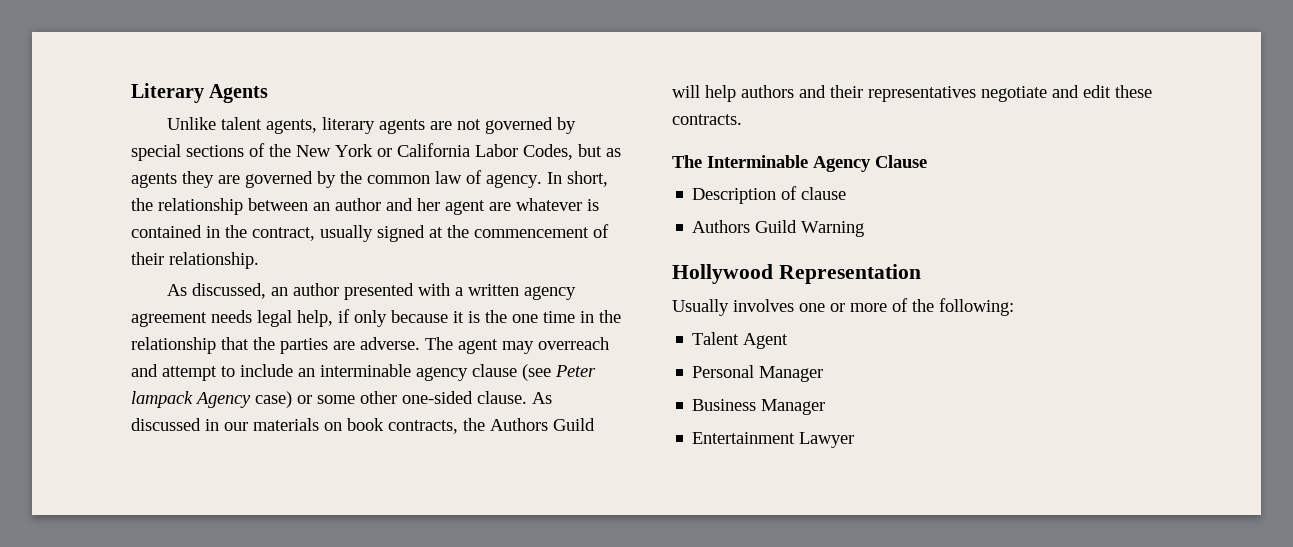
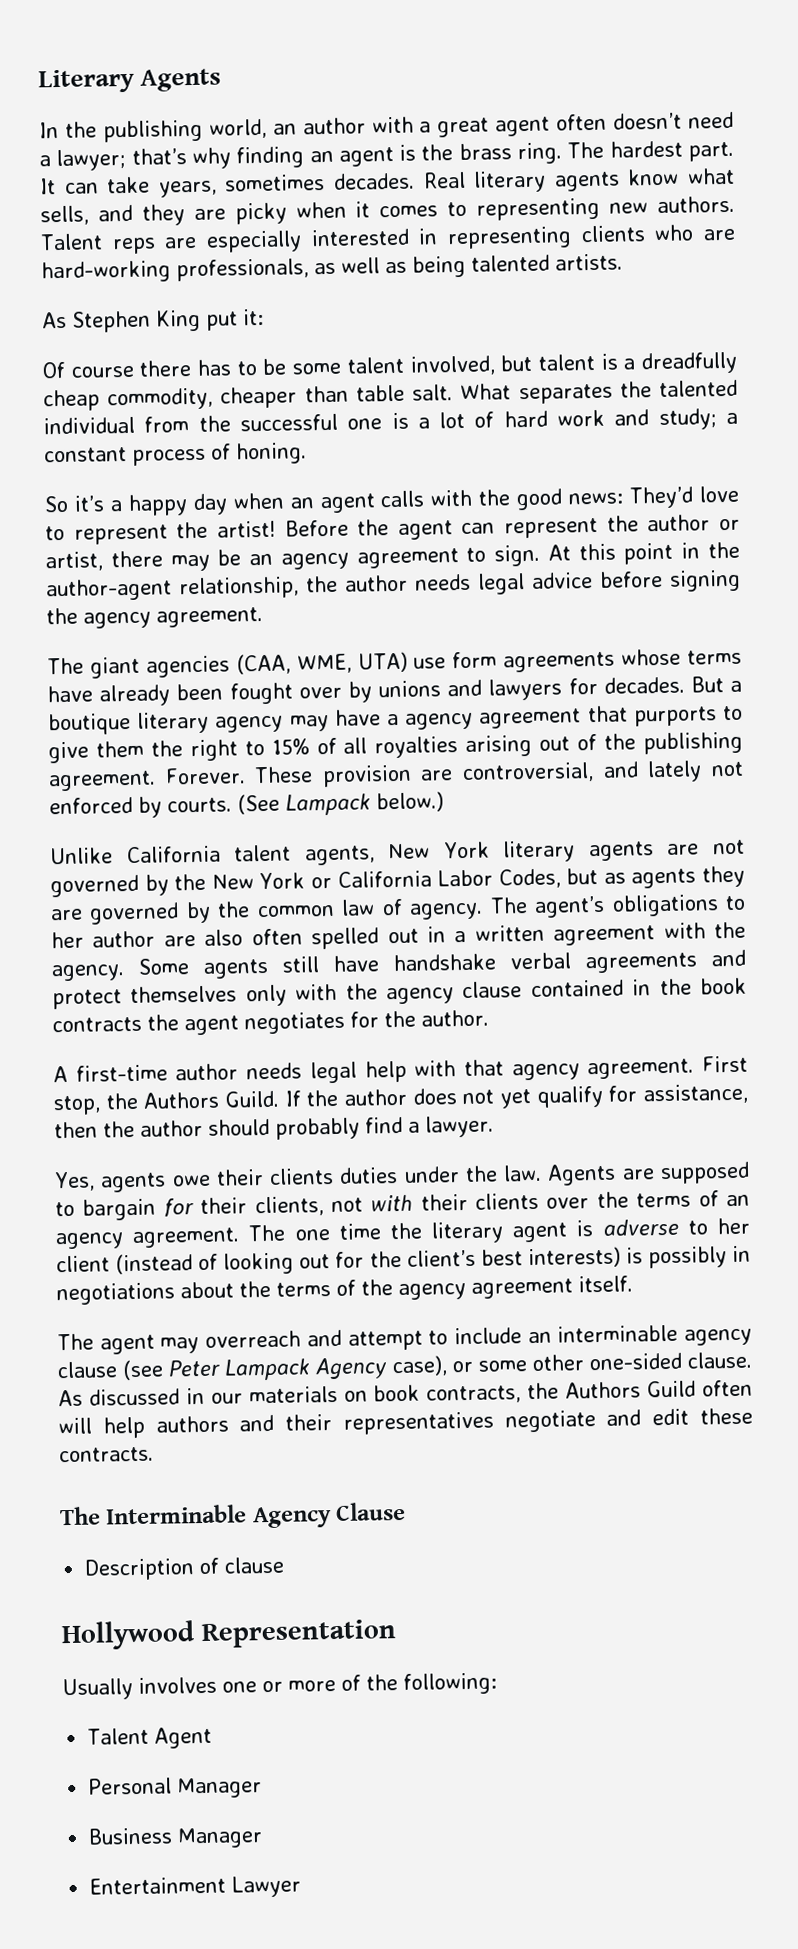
(269, 93) none -> [39,111,734,143] [39,140,734,172] [40,167,736,198] [40,195,735,226] [40,224,737,255] [41,253,623,284] [42,308,264,333] [42,351,738,379] [43,379,738,412] [43,408,738,435] [44,442,307,466] [44,485,740,517] [45,514,740,545] [45,541,740,572] [46,569,741,602] [46,607,263,629] [47,648,742,679] [47,676,742,707] [48,705,743,736] [48,731,743,764] [48,760,744,792] [49,791,444,818] // In the publishing world, an author with a great agent often doesn’t need a lawyer; that’s why finding an agent is the brass ring. The hardest part. It can take years, sometimes decades. Real literary agents know what sells, and they are picky when it comes to representing new authors. Talent reps are especially interested in representing clients who are hard-working professionals, as well as being talented artists. // As Stephen King put it: // Of course there has to be some talent involved, but talent is a dreadfully cheap commodity, cheaper than table salt. What separates the talented individual from the successful one is a lot of hard work and study; a constant process of honing. // So it’s a happy day when an agent calls with the good news: They’d love to represent the artist! Before the agent can represent the author or artist, there may be an agency agreement to sign. At this point in the author-agent relationship, the author needs legal advice before signing the agency agreement. // The giant agencies (CAA, WME, UTA) use form agreements whose terms have already been fought over by unions and lawyers for decades. But a boutique literary agency may have a agency agreement that purports to give them the right to 15% of all royalties arising out of the publishing agreement. Forever. These provision are controversial, and lately not enforced by courts. (See Lampack below.)
(217, 123) none -> [126,845,221,864] California
(318, 126) none -> [388,841,490,860] New York
[131,143,265,161] special sections of -> (169, 885) none
[547,171,608,187] [131,198,599,215] [131,224,609,242] [131,252,259,269] [167,283,577,300] [131,309,621,327] [131,337,420,354] In short, the relationship between an author and her agent are whatever is contained in the contract, usually signed at the commencement of their relationship. // As discussed, an author presented with a written agency agreement needs legal help, if only because it is the one time in the relationship that the parties are adverse. -> [489,894,746,918] [51,921,746,950] [51,949,746,982] [52,977,747,1010] [52,1009,489,1036] [53,1055,748,1084] [53,1083,748,1116] [54,1115,494,1140] [54,1161,750,1193] [55,1190,750,1221] [55,1217,750,1250] [56,1245,752,1275] [56,1275,633,1306] The agent’s obligations to her author are also often spelled out in a written agreement with the agency. Some agents still have handshake verbal agreements and protect themselves only with the agency clause contained in the book contracts the agent negotiates for the author. // A first-time author needs legal help with that agency agreement. First stop, the Authors Guild. If the author does not yet qualify for assistance, then the author should probably find a lawyer. // Yes, agents owe their clients duties under the law. Agents are supposed to bargain for their clients, not with their clients over the terms of an agency agreement. The one time the literary agent is adverse to her client (instead of looking out for the client’s best interests) is possibly in negotiations about the terms of the agency agreement itself. //
[131,391,292,408] lampack Agency case) -> [224,1355,448,1381] Lampack Agency case),
(595, 424) none -> [702,1379,753,1397] often
[692,220,865,237] // Authors Guild Warning -> (285, 1565) none

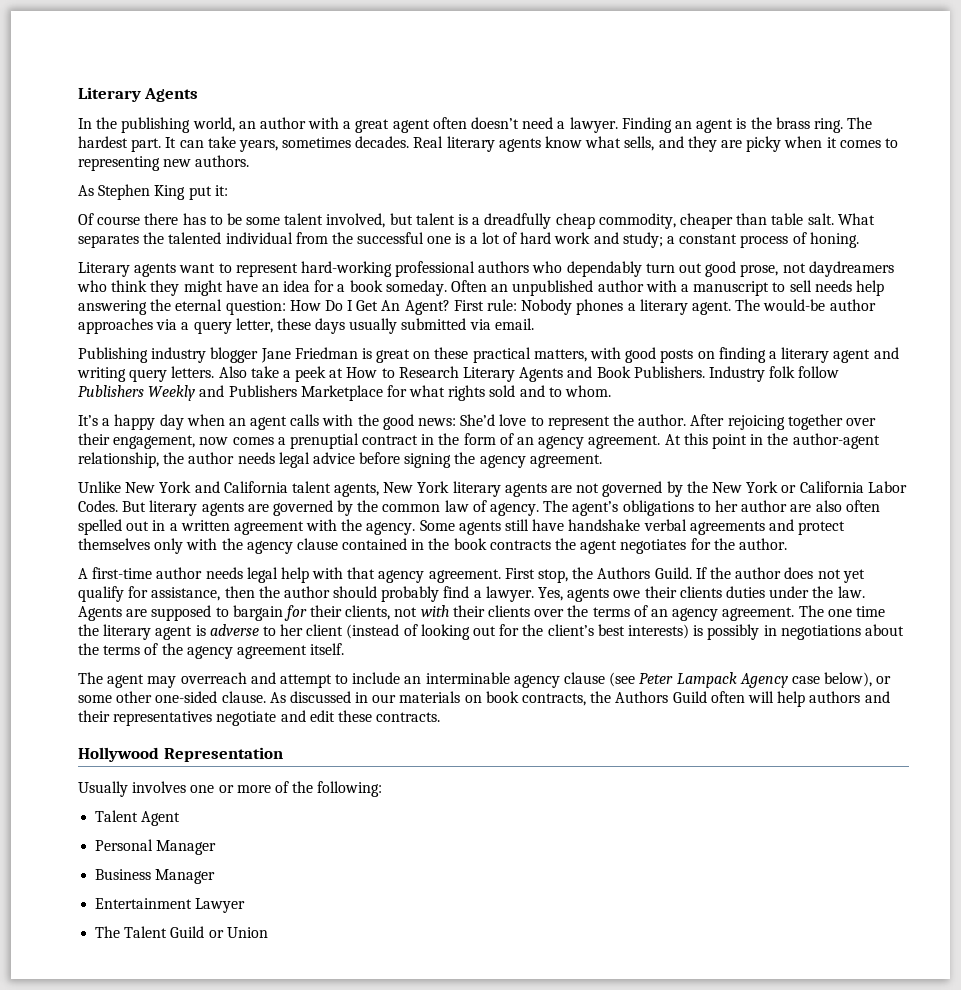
[56,146,305,172] lawyer; that’s why finding -> [569,117,672,133] lawyer. Finding
[40,224,737,255] [41,253,623,284] Talent reps are especially interested in representing clients who are hard-working professionals, as well as being talented artists. -> (250, 161) none
[44,495,105,513] So it’s -> [78,261,894,277] [77,280,884,296] [78,299,876,315] [78,318,534,334] [78,347,899,363] [77,366,840,382] [78,385,612,401] [78,415,98,426] Literary agents want to represent hard-working professional authors who dependably turn out good prose, not daydreamers who think they might have an idea for a book someday. Often an unpublished author with a manuscript to sell needs help answering the eternal question: How Do I Get An Agent? First rule: Nobody phones a literary agent. The would-be author approaches via a query letter, these days usually submitted via email. // Publishing industry blogger Jane Friedman is great on these practical matters, with good posts on finding a literary agent and writing query letters. Also take a peek at How to Research Literary Agents and Book Publishers. Industry folk follow Publishers Weekly and Publishers Marketplace for what rights sold and to whom. // It’s
[629,486,695,509] They’d -> [460,414,496,426] She’d
[216,514,740,540] [45,544,541,572] artist! Before the agent can represent the author or artist, there may be an agency agreement to sign. -> [638,414,876,430] [78,433,661,449] author. After rejoicing together over their engagement, now comes a prenuptial contract in the form of an agency agreement.
[47,648,742,679] [47,676,742,707] [48,705,743,736] [48,731,743,764] [48,760,744,792] [49,791,444,818] [50,847,113,865] The giant agencies (CAA, WME, UTA) use form agreements whose terms have already been fought over by unions and lawyers for decades. But a boutique literary agency may have a agency agreement that purports to give them the right to 15% of all royalties arising out of the publishing agreement. Forever. These provision are controversial, and lately not enforced by courts. (See Lampack below.) // Unlike -> [78,481,220,493] Unlike New York and
[498,865,745,889] Codes, but as agents they -> [78,500,244,516] Codes. But literary agents
(494, 1126) // -> (534, 594) none
[391,1355,448,1377] case), -> [791,672,873,687] case below),
[59,1501,407,1529] [84,1556,285,1581] // The Interminable Agency Clause // Description of clause -> (441, 717) none
(302, 1886) none -> [95,926,268,938] // The Talent Guild or Union

